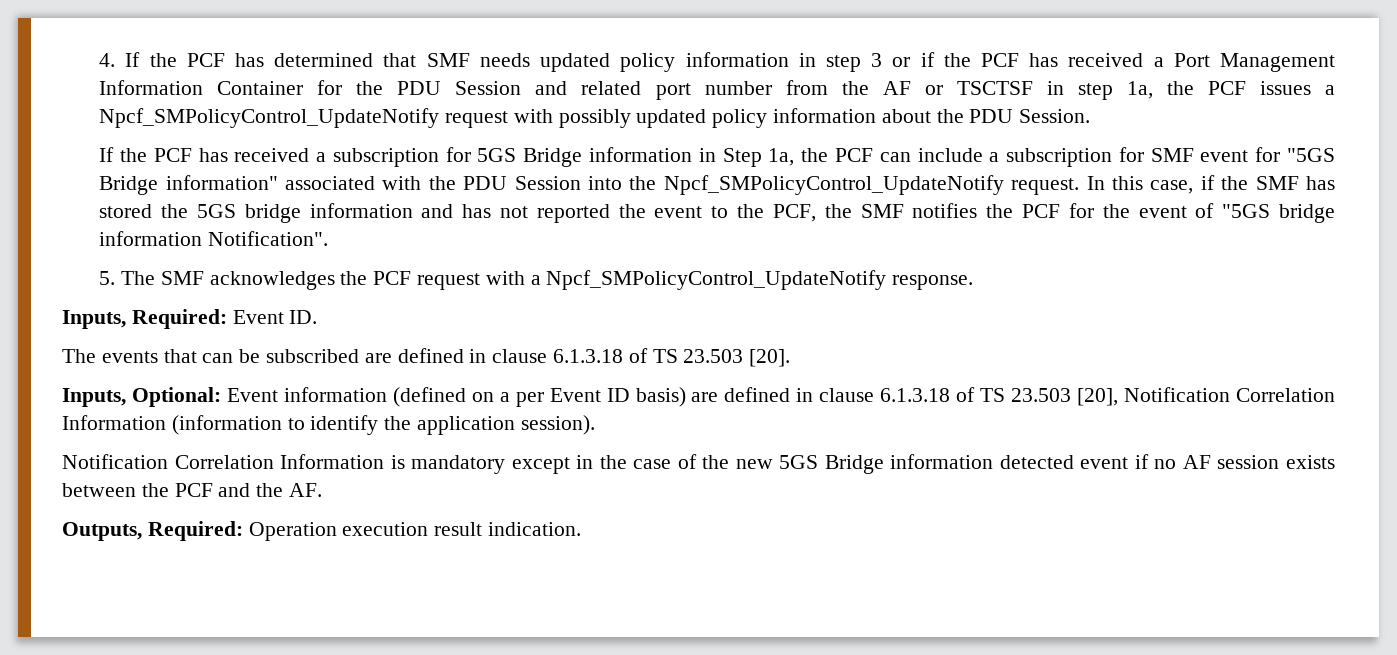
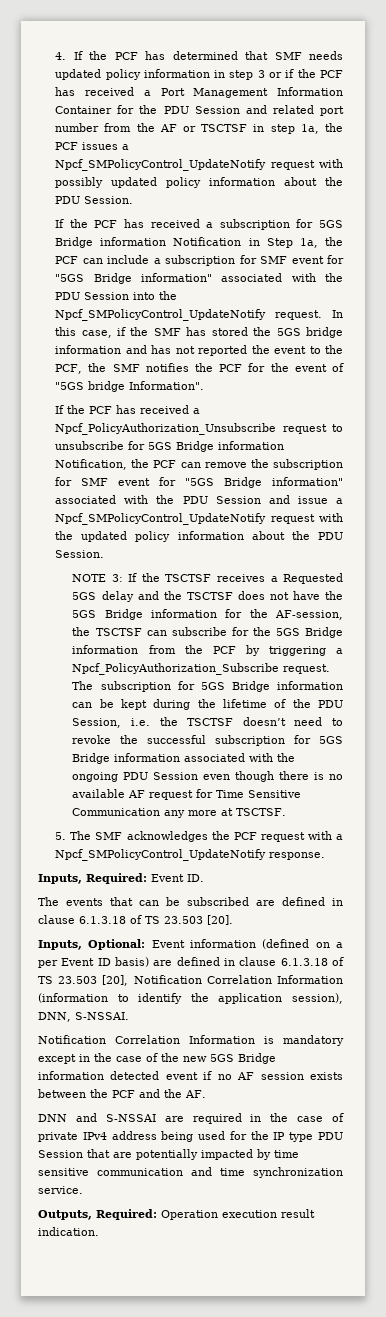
(693, 154) none -> [173,237,242,246] Notification
[99,231,329,246] information Notification". -> [129,381,205,390] [55,405,201,414] [55,423,343,435] [55,441,285,452] [55,459,344,470] [55,477,343,488] [55,495,343,504] [55,513,343,525] [55,531,344,542] [55,550,105,558] [72,573,343,584] [72,591,343,602] [72,609,343,620] [72,627,343,638] [72,645,344,656] [72,663,331,675] [72,681,343,692] [72,699,343,710] [72,717,343,728] [72,735,343,746] [72,753,296,764] [72,771,343,782] [72,789,302,800] [72,808,287,818] Information". // If the PCF has received a Npcf_PolicyAuthorization_Unsubscribe request to unsubscribe for 5GS Bridge information Notification, the PCF can remove the subscription for SMF event for "5GS Bridge information" associated with the PDU Session and issue a Npcf_SMPolicyControl_UpdateNotify request with the updated policy information about the PDU Session. // NOTE 3: If the TSCTSF receives a Requested 5GS delay and the TSCTSF does not have the 5GS Bridge information for the AF-session, the TSCTSF can subscribe for the 5GS Bridge information from the PCF by triggering a Npcf_PolicyAuthorization_Subscribe request. The subscription for 5GS Bridge information can be kept during the lifetime of the PDU Session, i.e. the TSCTSF doesn’t need to revoke the successful subscription for 5GS Bridge information associated with the ongoing PDU Session even though there is no available AF request for Time Sensitive Communication any more at TSCTSF.
[520,415,595,435] session). -> [292,993,343,1004] [38,1012,129,1022] session), DNN, S-NSSAI.
(323, 490) none -> [38,1113,344,1124] [38,1131,343,1142] [38,1149,299,1160] [38,1167,343,1178] [38,1186,83,1194] // DNN and S-NSSAI are required in the case of private IPv4 address being used for the IP type PDU Session that are potentially impacted by time sensitive communication and time synchronization service.

